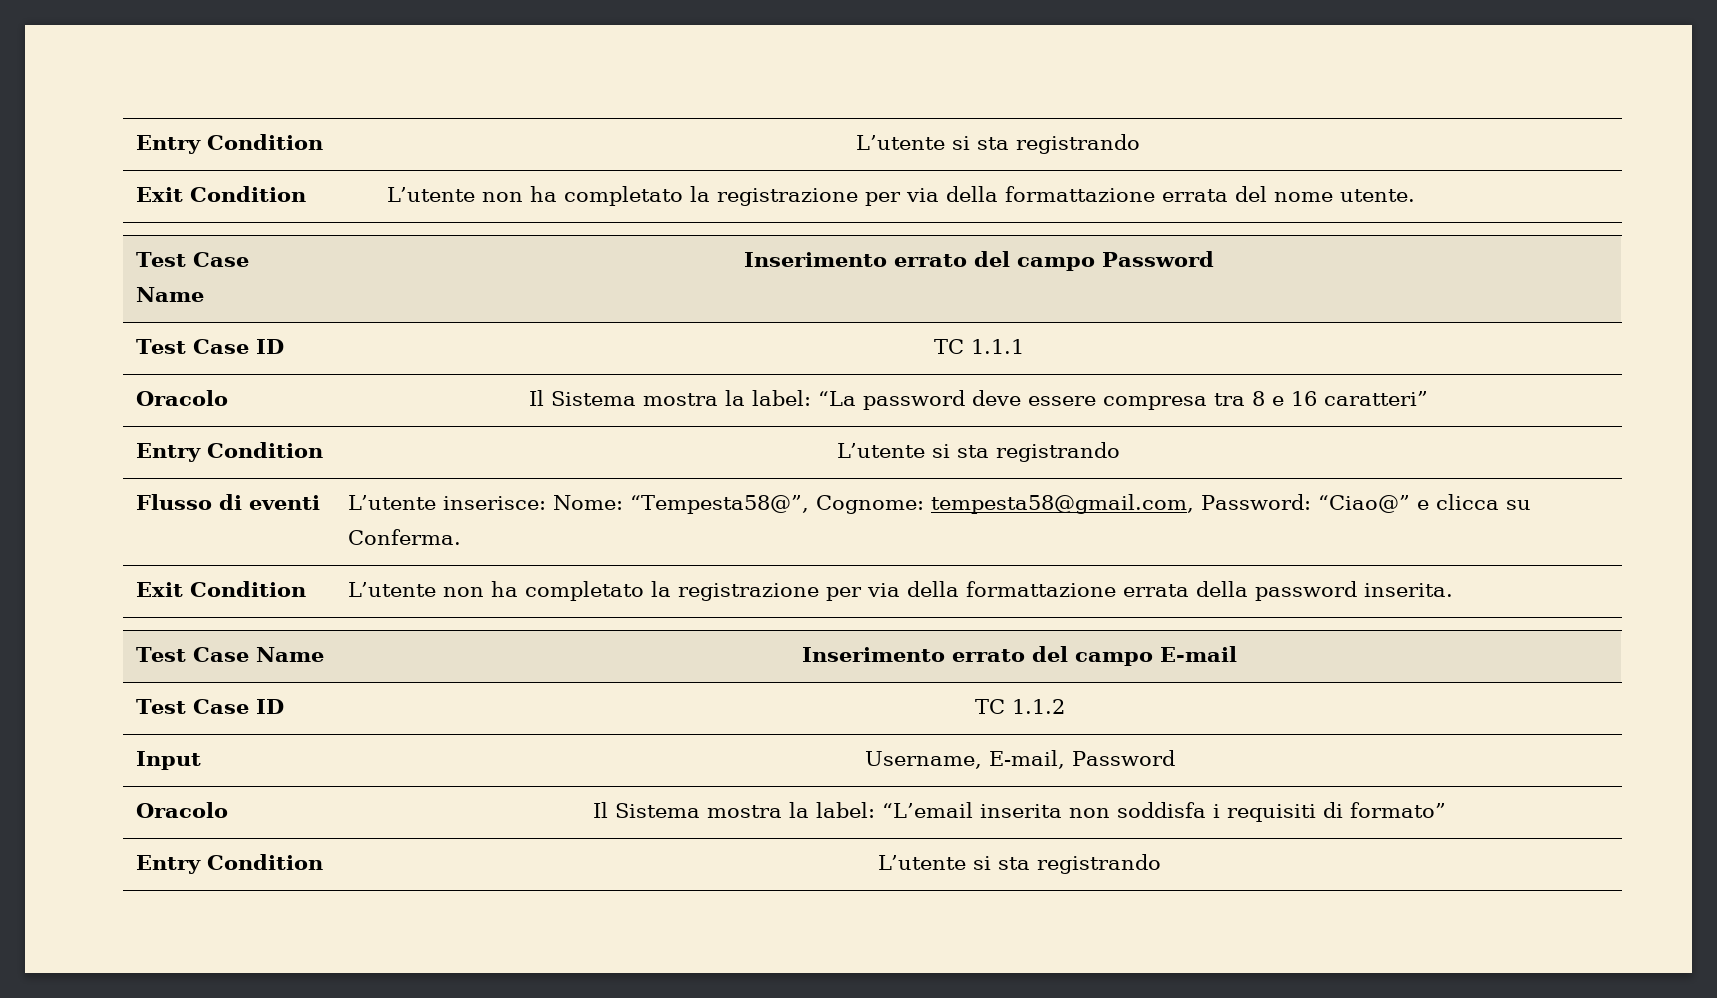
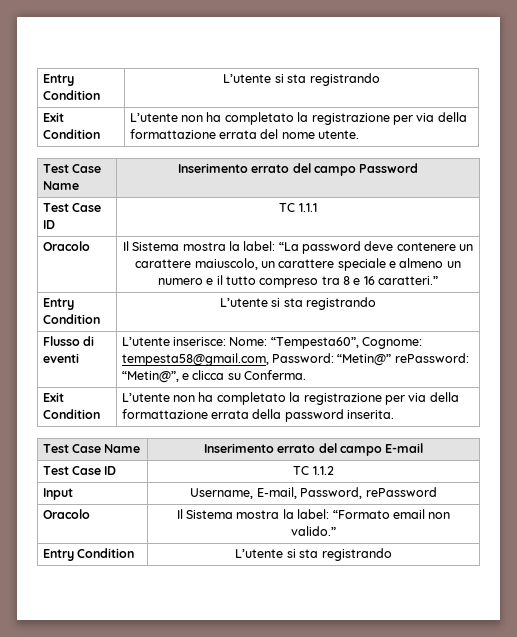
[1028,396,1207,410] essere compresa -> [396,242,474,251] [135,258,461,271] [157,275,319,288] contenere un carattere maiuscolo, un carattere speciale e almeno un numero e il tutto compreso
[1324,391,1428,406] caratteri” -> [378,276,439,285] caratteri.”
[630,495,810,514] “Tempesta58@”, -> [270,337,359,349] “Tempesta60”,
[1318,495,1411,513] “Ciao@” -> [337,353,469,366] [121,371,179,383] “Metin@” rePassword: “Metin@”,
[1071,750,1175,766] [135,802,228,818] [593,802,1446,822] Password // Oracolo | Il Sistema mostra la label: “L’email inserita non soddisfa i requisiti di formato” -> [300,487,437,499] [42,509,90,519] [176,509,451,519] [291,526,336,536] Password, rePassword // Oracolo | Il Sistema mostra la label: “Formato email non valido.”

